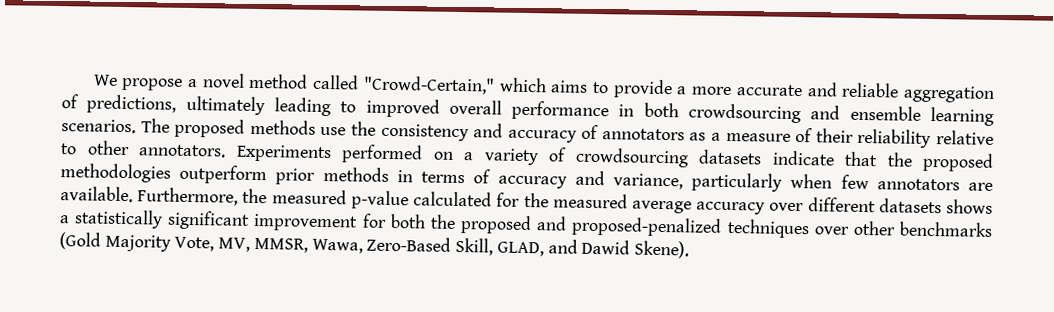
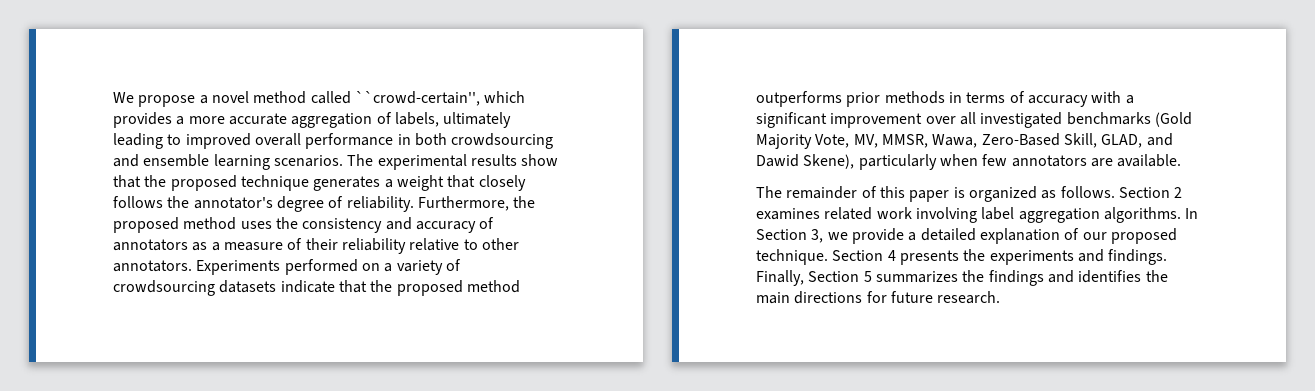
[362,75,673,99] "Crowd-Certain," which aims to provide -> [354,91,526,106] [113,112,172,128] ``crowd-certain'', which provides
[806,82,900,98] and reliable -> (287, 119) none
[86,94,177,114] predictions, -> [394,112,439,127] labels,
[174,118,347,138] proposed methods use -> [377,154,559,170] [113,175,526,191] [113,196,536,212] [113,217,272,233] experimental results show that the proposed technique generates a weight that closely follows the annotator's degree of reliability. Furthermore, the proposed method uses
[60,163,268,185] methodologies outperform -> [466,280,520,293] [756,91,842,107] method outperforms
[574,170,993,192] [60,186,993,215] [59,209,896,239] and variance, particularly when few annotators are available. Furthermore, the measured p-value calculated for the measured average accuracy over different datasets shows a statistically significant improvement for both the proposed and proposed-penalized techniques over other -> [1091,91,1134,104] [756,112,1063,128] with a significant improvement over all investigated
[633,240,689,259] Skene). -> [803,154,1182,170] [756,186,1183,202] [756,207,1199,223] [756,228,1177,244] [756,249,1168,265] [756,270,1168,286] [756,291,1001,304] Skene), particularly when few annotators are available. // The remainder of this paper is organized as follows. Section 2 examines related work involving label aggregation algorithms. In Section 3, we provide a detailed explanation of our proposed technique. Section 4 presents the experiments and findings. Finally, Section 5 summarizes the findings and identifies the main directions for future research.

